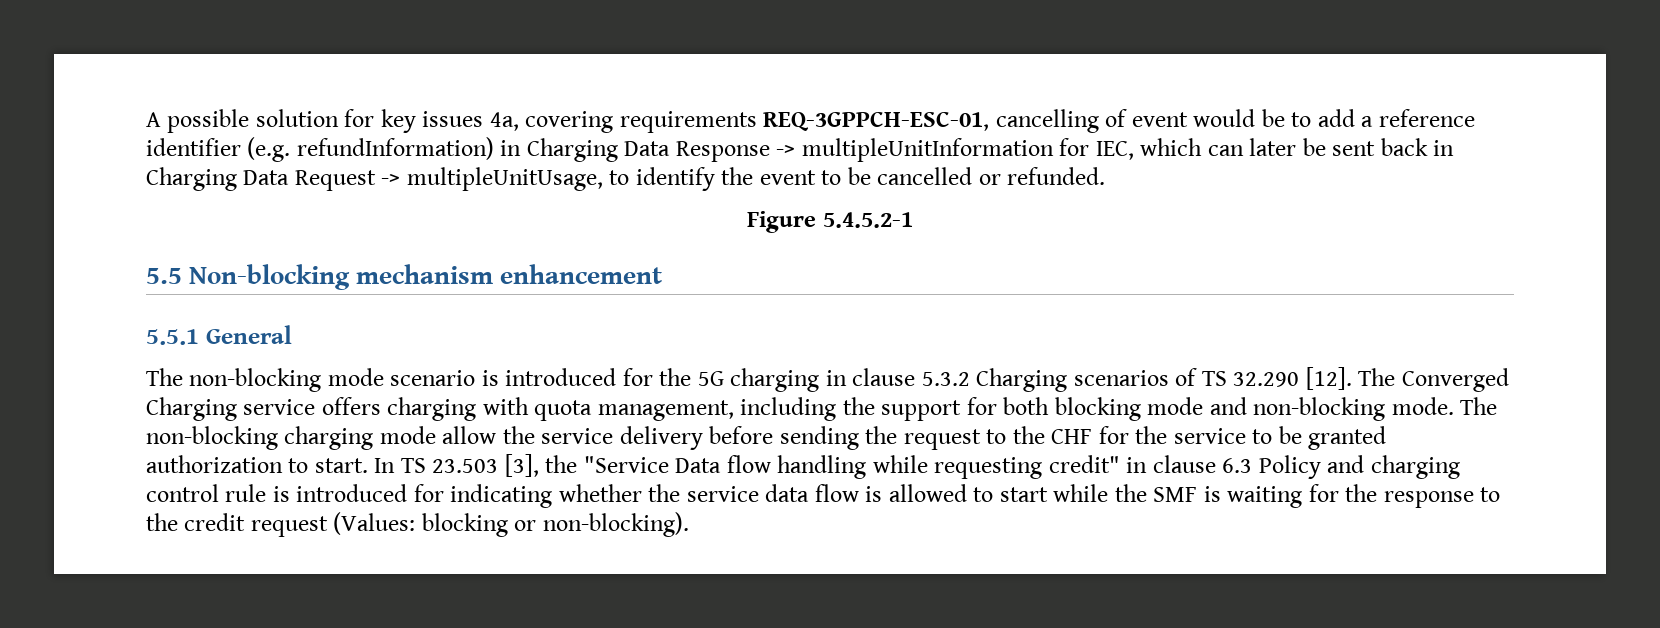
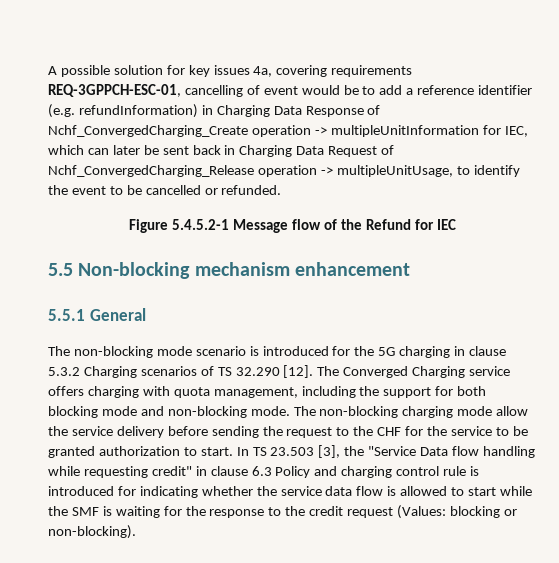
(770, 151) none -> [367,105,381,115] [48,125,311,137] of Nchf_ConvergedCharging_Create operation
(376, 180) none -> [381,145,395,155] [48,165,317,177] of Nchf_ConvergedCharging_Release operation
(913, 220) none -> [233,219,456,233] Message flow of the Refund for IEC

